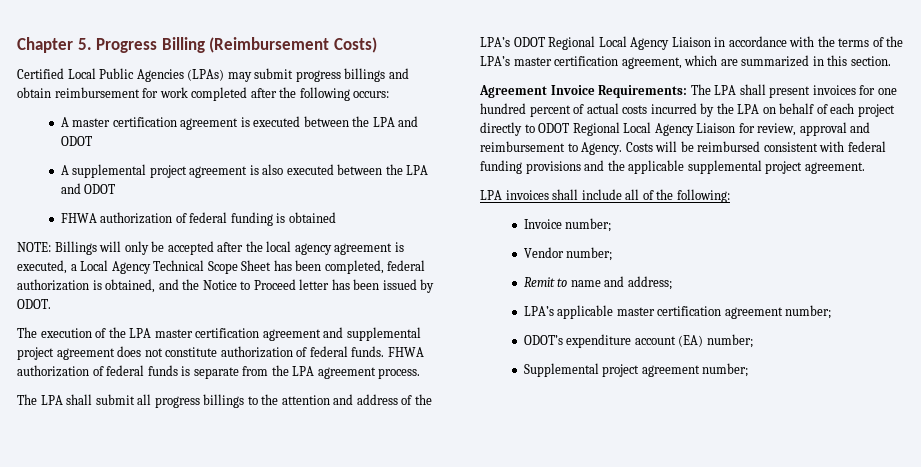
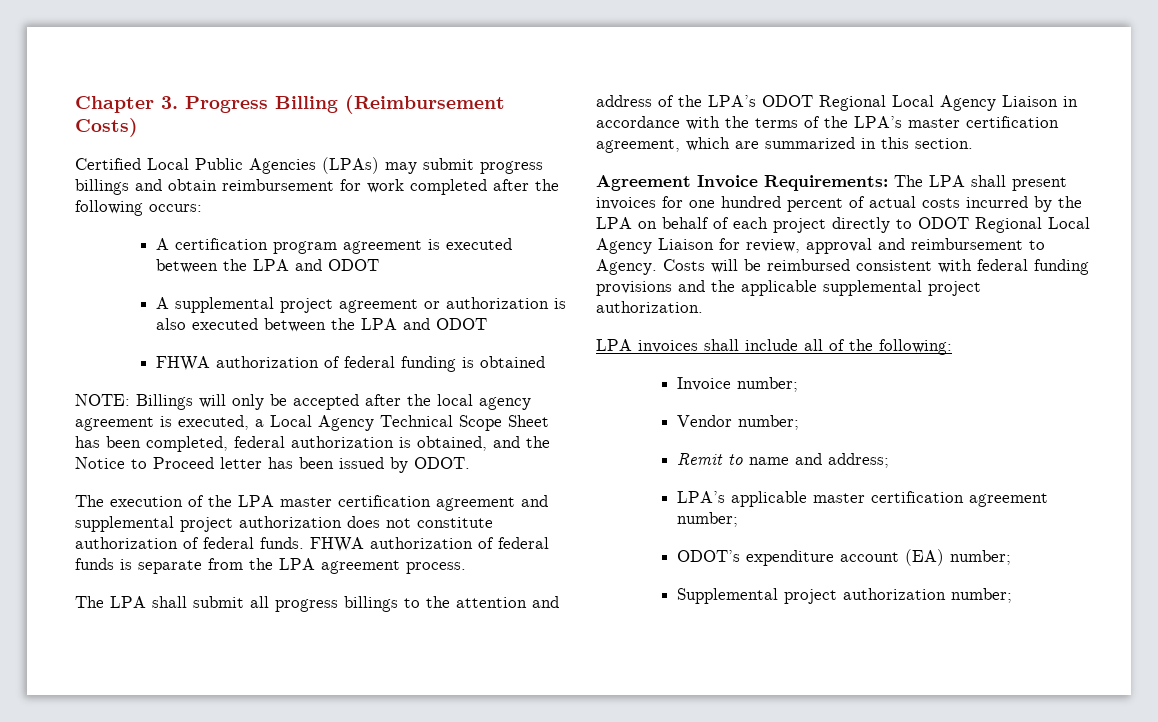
[77,38,92,50] 5. -> [161,96,178,109] 3.
[72,117,177,127] master certification -> [174,238,337,254] certification program
(248, 172) none -> [423,297,549,309] or authorization
[56,348,115,360] agreement -> [239,516,342,528] authorization
[804,162,865,174] agreement. -> [596,301,703,313] authorization.
[641,365,700,377] agreement -> [842,588,946,600] authorization

